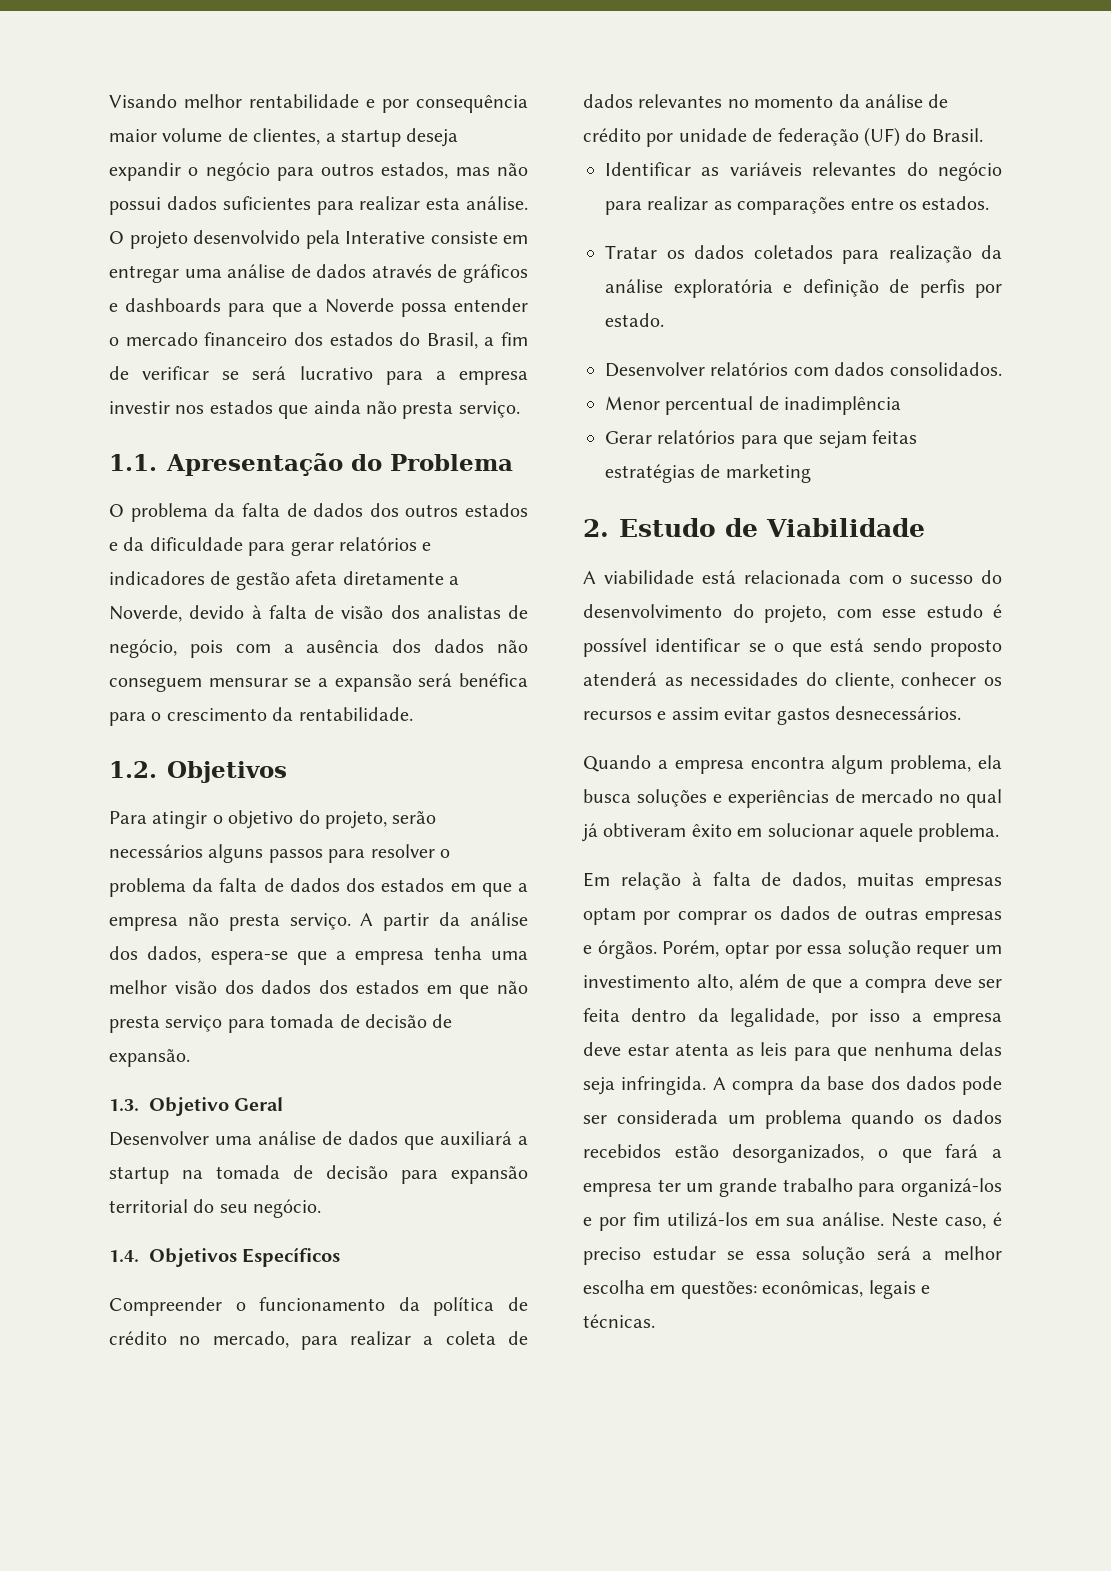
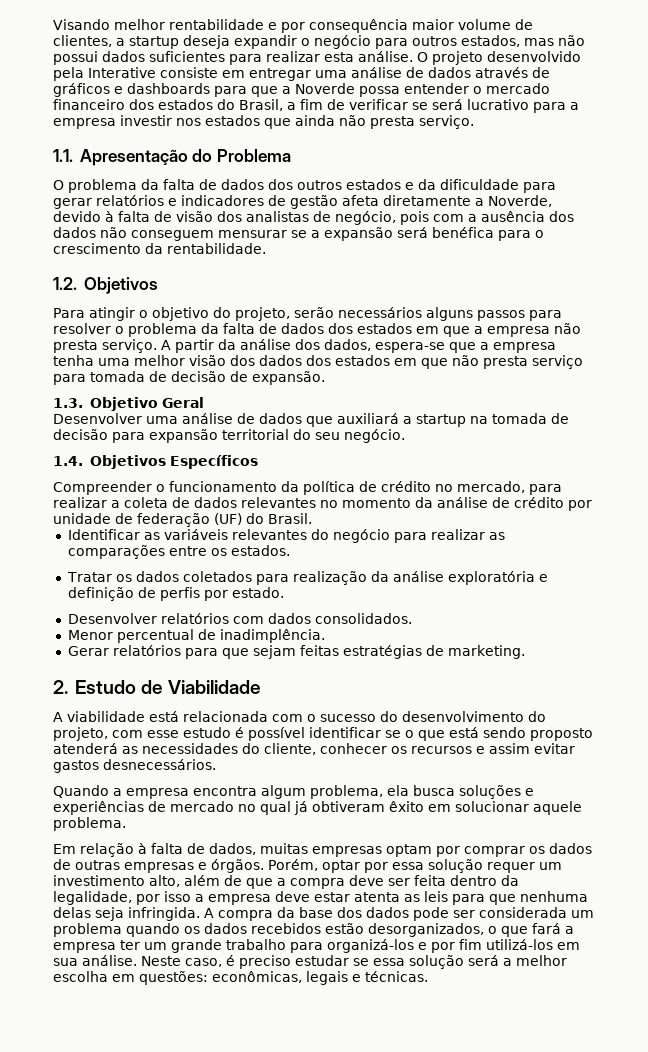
[784,396,902,415] inadimplência -> [219,629,325,643] inadimplência.
[725,464,811,483] marketing -> [447,645,525,659] marketing.

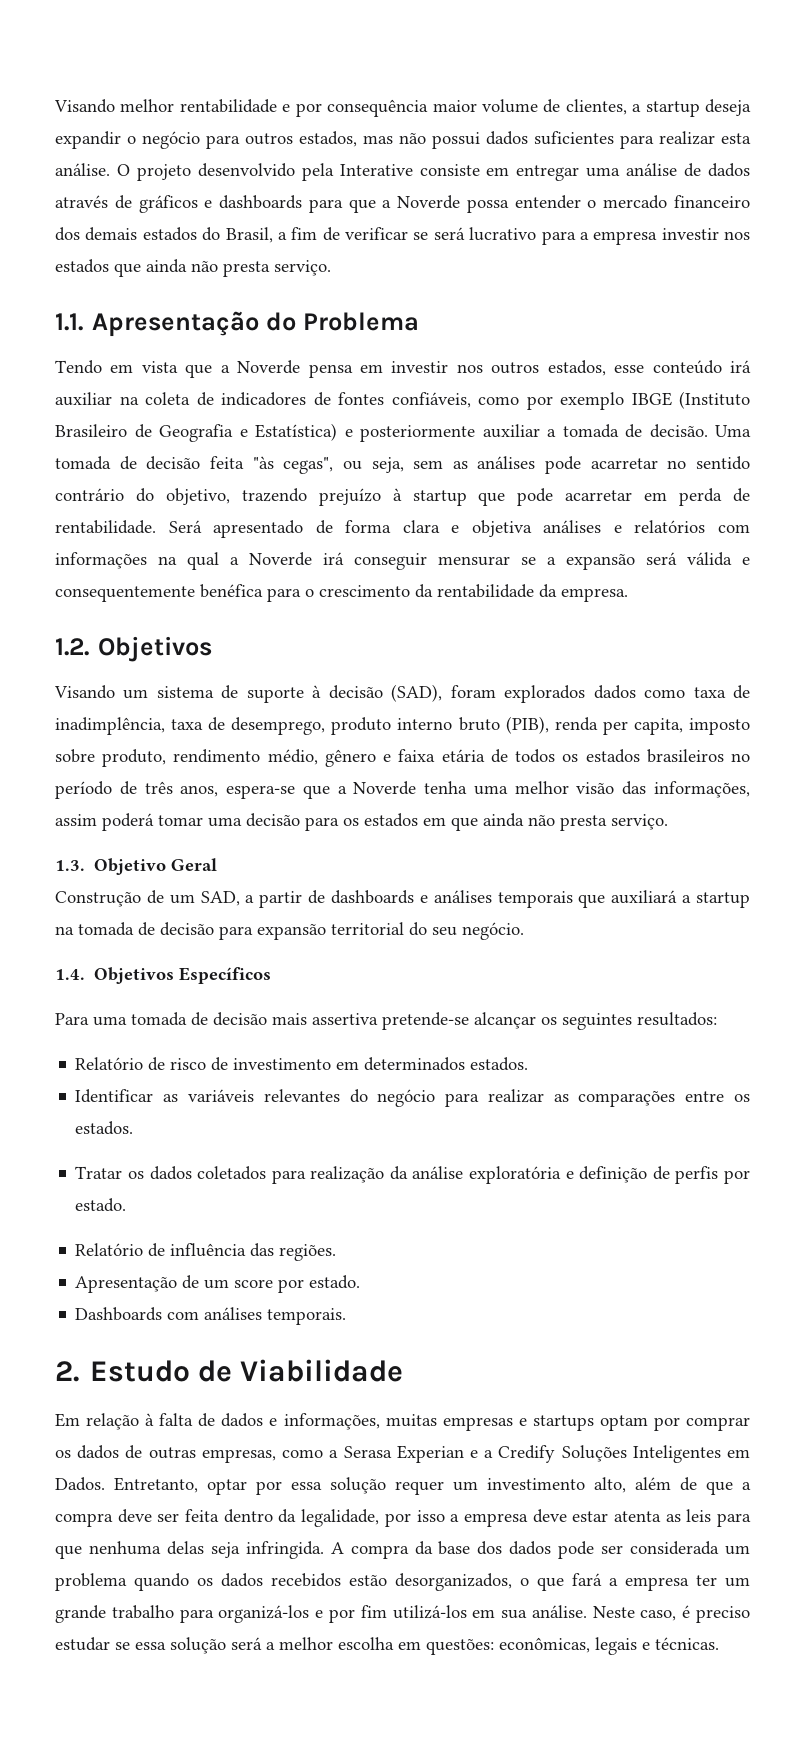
(154, 104) none -> [85,227,138,241] demais
[53,179,556,193] [53,195,552,209] [53,211,574,225] [53,227,214,241] O problema da falta de dados dos outros estados e da dificuldade para gerar relatórios e indicadores de gestão afeta diretamente a Noverde, devido à falta de visão dos analistas de negócio, pois com a ausência dos dados não conseguem -> [55,360,752,378] [55,391,750,410] [55,423,751,442] [55,456,750,474] [55,488,750,506] [55,520,750,538] [55,552,427,570] Tendo em vista que a Noverde pensa em investir nos outros estados, esse conteúdo irá auxiliar na coleta de indicadores de fontes confiáveis, como por exemplo IBGE (Instituto Brasileiro de Geografia e Estatística) e posteriormente auxiliar a tomada de decisão. Uma tomada de decisão feita "às cegas", ou seja, sem as análises pode acarretar no sentido contrário do objetivo, trazendo prejuízo à startup que pode acarretar em perda de rentabilidade. Será apresentado de forma clara e objetiva análises e relatórios com informações na qual a Noverde irá conseguir
(428, 232) none -> [687,552,750,566] [55,586,195,602] válida e consequentemente
[167,243,266,254] rentabilidade. -> [437,584,628,602] rentabilidade da empresa.
[53,307,562,321] [53,323,581,337] [53,339,371,353] Para atingir o objetivo do projeto, serão necessários alguns passos para resolver o problema da falta de dados dos estados em que a empresa não presta serviço. A partir da análise dos dados, -> [54,684,750,703] [55,716,750,735] [55,749,751,767] [55,781,219,799] Visando um sistema de suporte à decisão (SAD), foram explorados dados como taxa de inadimplência, taxa de desemprego, produto interno bruto (PIB), renda per capita, imposto sobre produto, rendimento médio, gênero e faixa etária de todos os estados brasileiros no período de três anos,
[493,342,556,353] empresa -> [353,781,417,795] Noverde
[230,355,583,369] [53,371,325,385] [53,397,204,411] [53,413,302,424] dos dados dos estados em que não presta serviço para tomada de decisão de expansão. // 1.3. Objetivo Geral // Desenvolver uma análise de dados -> [622,781,750,798] [55,813,668,831] [55,858,218,875] [55,890,573,908] das informações, assim poderá tomar uma decisão para os estados em que ainda não presta serviço. // 1.3. Objetivo Geral // Construção de um SAD, a partir de dashboards e análises temporais
[53,481,562,495] [53,497,592,511] [53,513,312,527] Compreender o funcionamento da política de crédito no mercado, para realizar a coleta de dados relevantes no momento da análise de crédito por unidade de federação (UF) do Brasil. -> [55,1012,717,1030] [75,1057,529,1071] Para uma tomada de decisão mais assertiva pretende-se alcançar os seguintes resultados: // Relatório de risco de investimento em determinados estados.
[67,613,412,624] [67,629,325,643] [67,645,525,659] [53,680,262,694] [53,711,546,722] [53,727,593,741] [53,743,575,755] [53,759,216,773] [53,785,534,799] [53,801,582,815] [53,817,126,831] Desenvolver relatórios com dados consolidados. // Menor percentual de inadimplência. // Gerar relatórios para que sejam feitas estratégias de marketing. // 2. Estudo de Viabilidade // A viabilidade está relacionada com o sucesso do desenvolvimento do projeto, com esse estudo é possível identificar se o que está sendo proposto atenderá as necessidades do cliente, conhecer os recursos e assim evitar gastos desnecessários. // Quando a empresa encontra algum problema, ela busca soluções e experiências de mercado no qual já obtiveram êxito em solucionar aquele problema. -> [75,1243,337,1261] [75,1275,361,1293] [75,1307,347,1325] [55,1359,404,1382] Relatório de influência das regiões. // Apresentação de um score por estado. // Dashboards com análises temporais. // 2. Estudo de Viabilidade
[209,843,382,857] dados, muitas empresas -> [221,1413,594,1431] dados e informações, muitas empresas e startups
[124,859,318,873] empresas e órgãos. Porém, -> [201,1445,750,1463] [55,1477,198,1493] empresas, como a Serasa Experian e a Credify Soluções Inteligentes em Dados. Entretanto,

